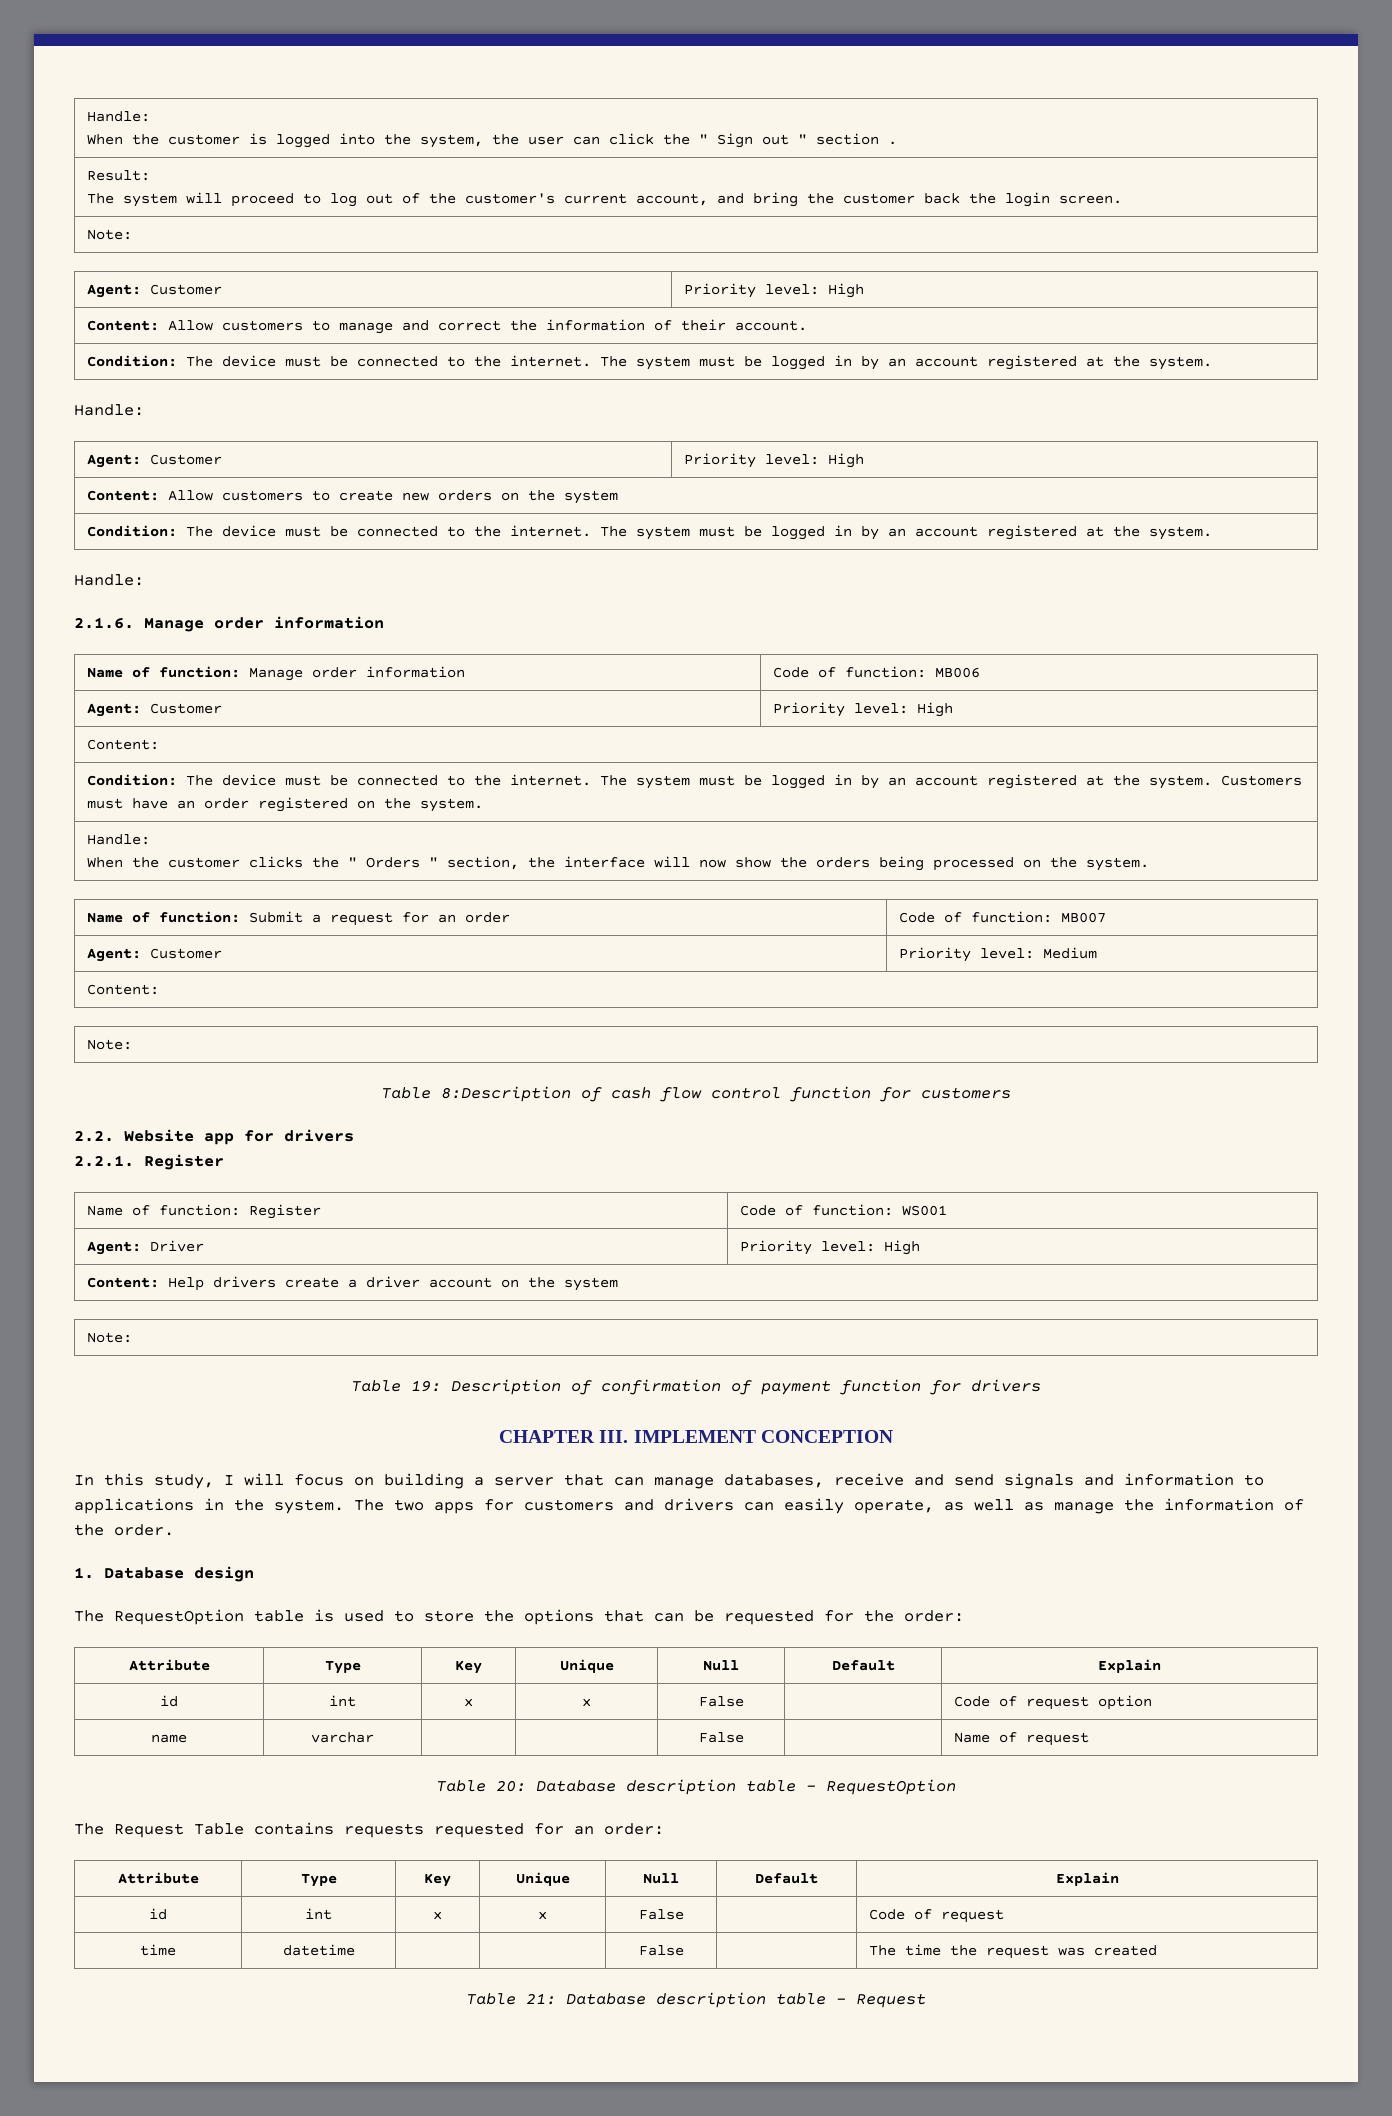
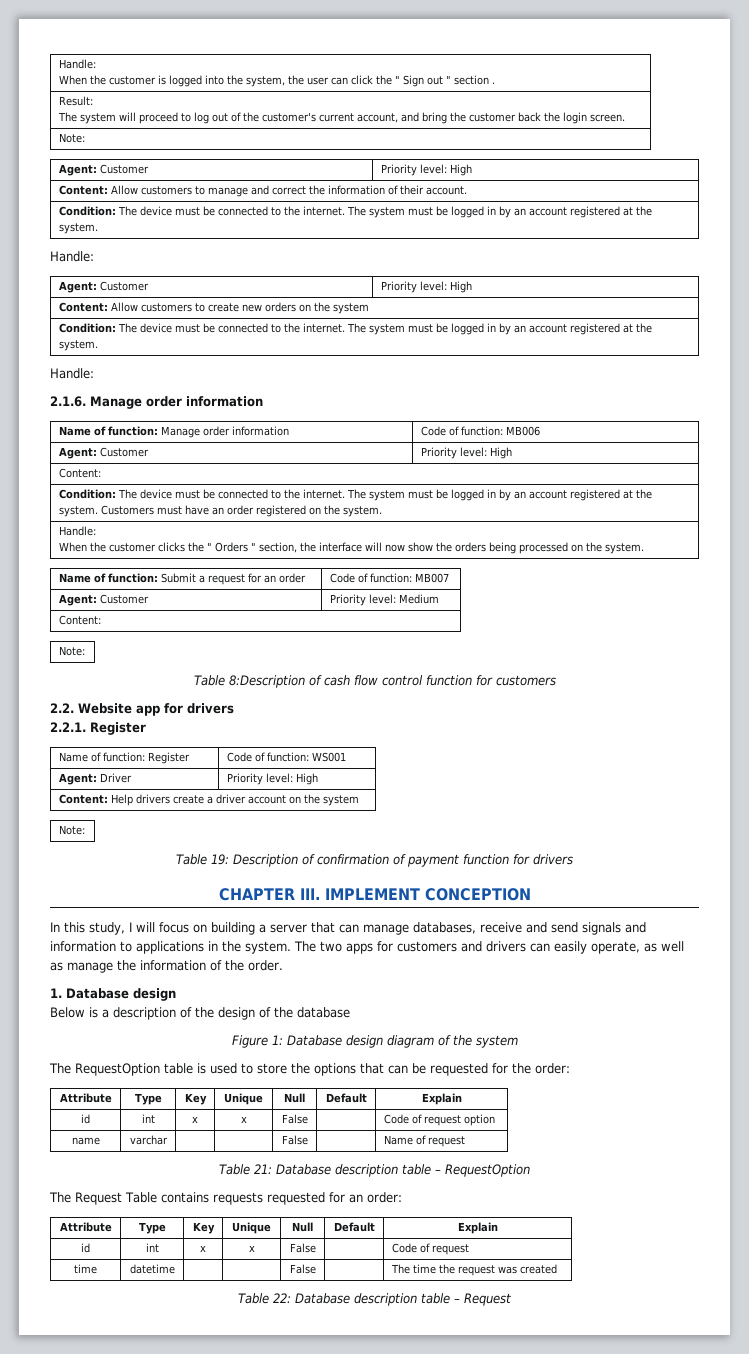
(254, 1574) none -> [50,1007,350,1020] [231,1035,518,1048] // Below is a description of the design of the database // Figure 1: Database design diagram of the system
[496,1780,526,1792] 20: -> [253,1164,272,1174] 21:
[526,1993,556,2005] 21: -> [272,1293,291,1303] 22:

